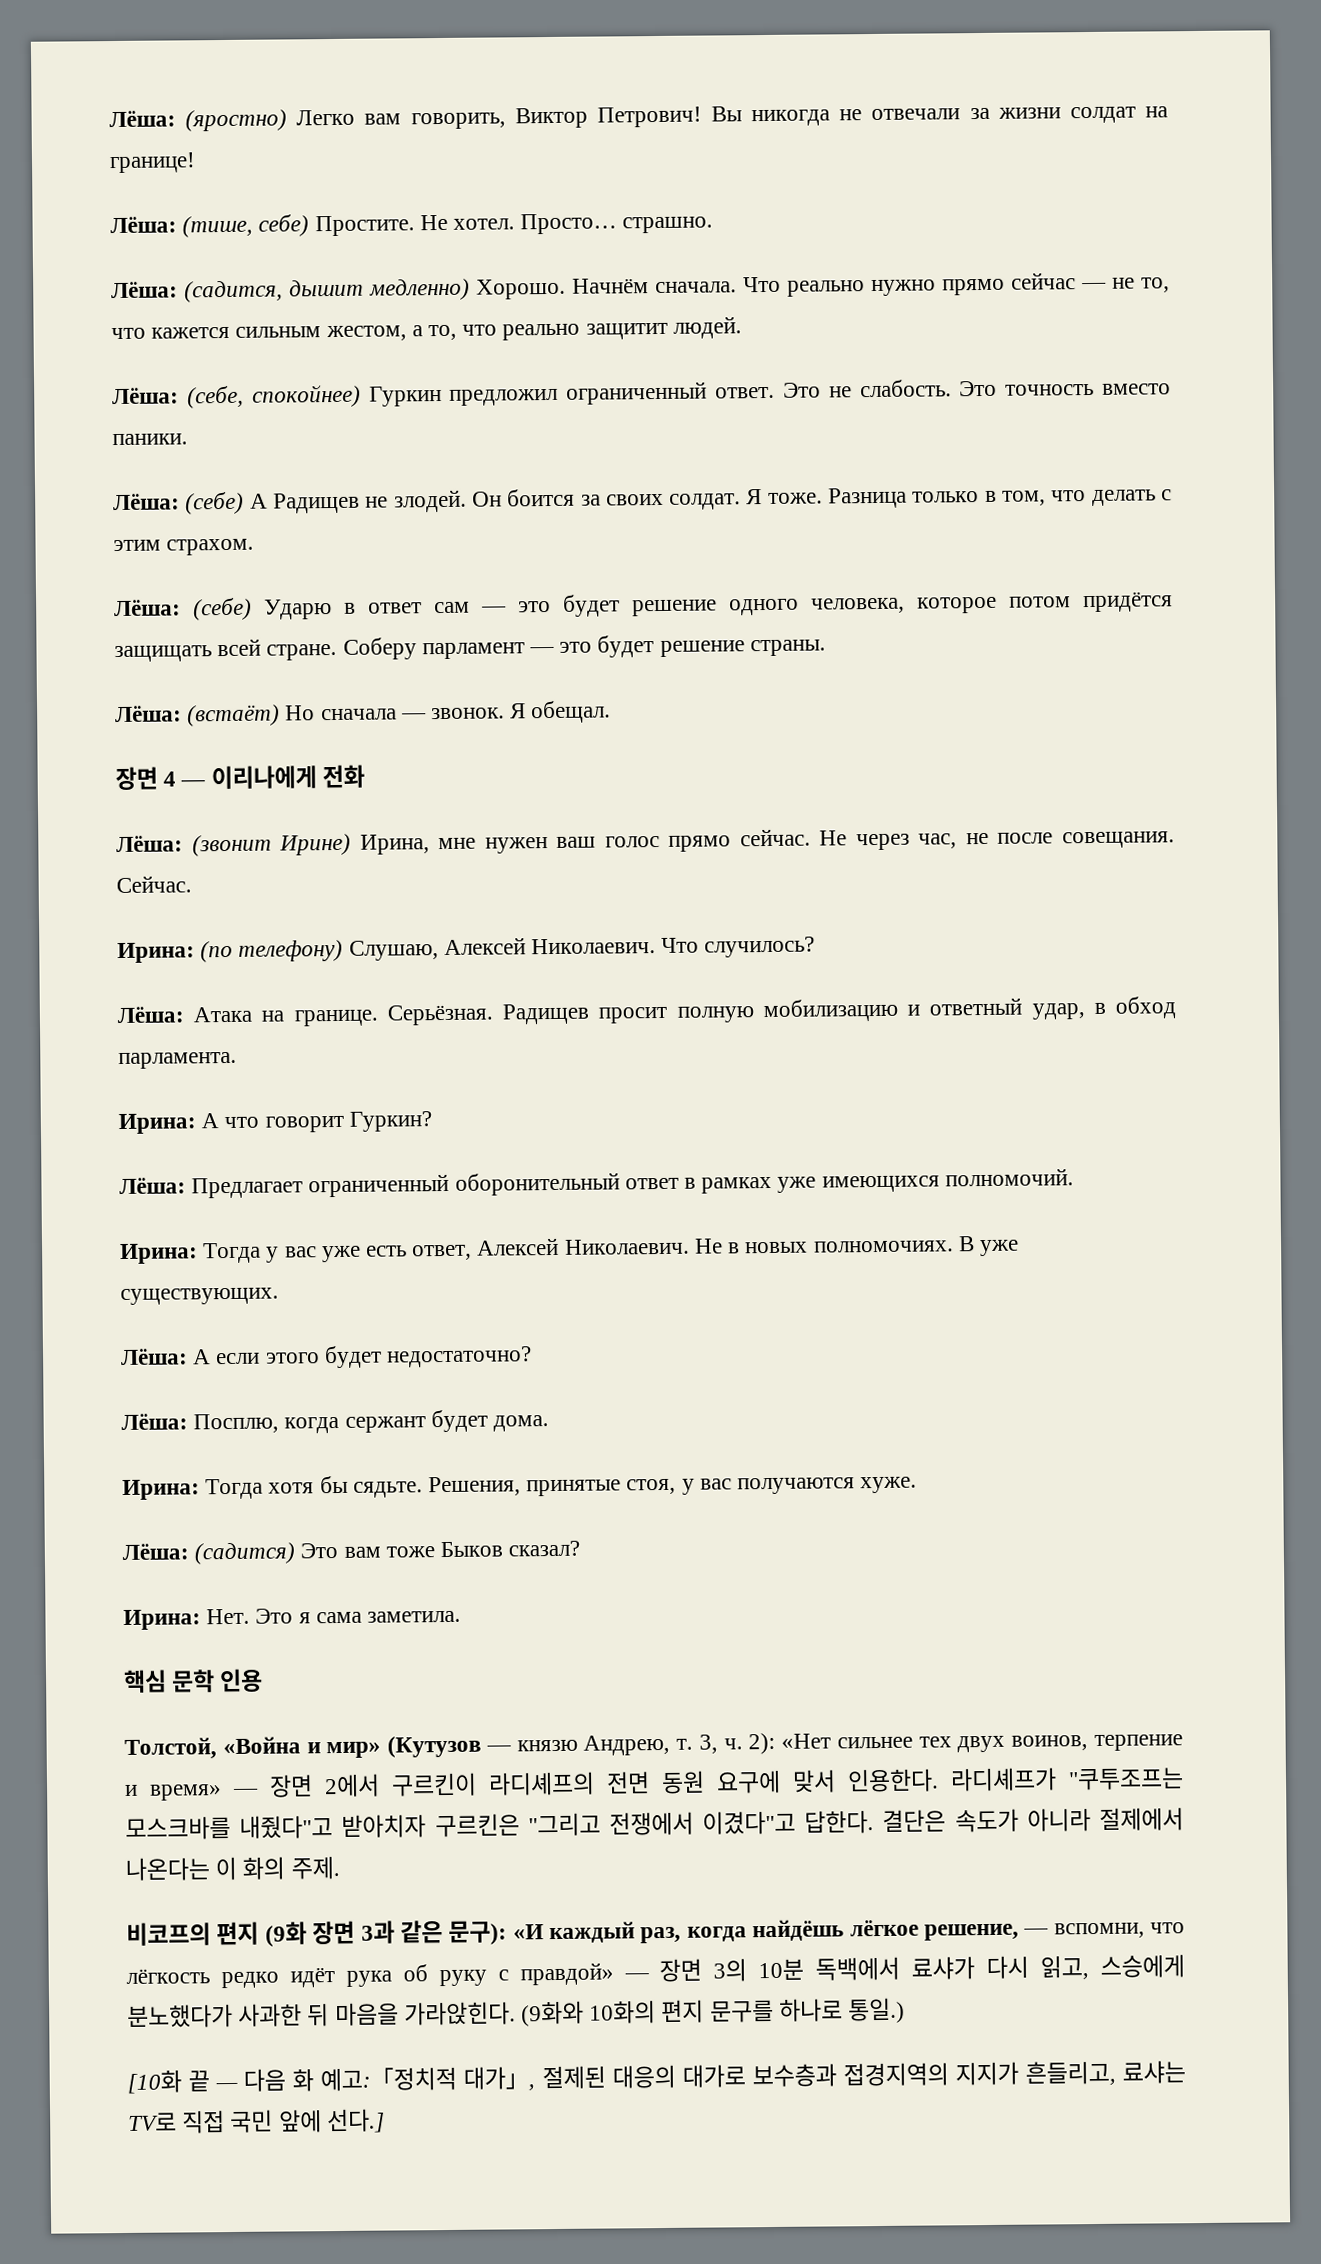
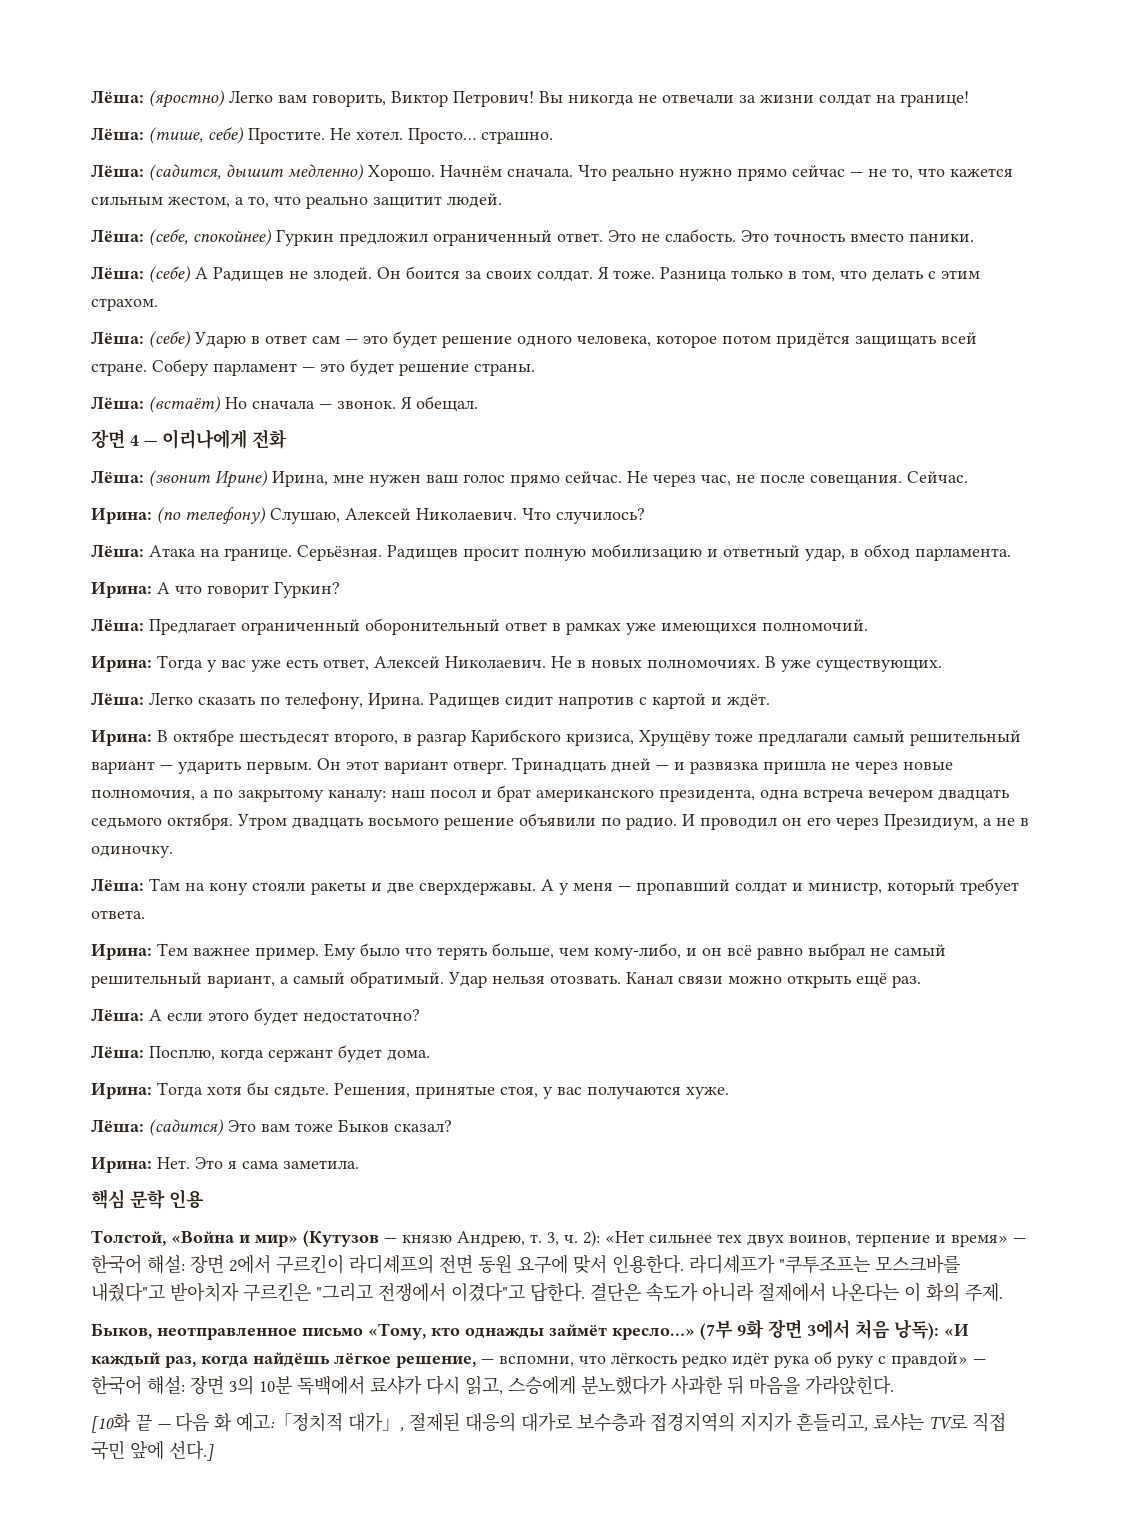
(279, 1296) none -> [91,692,770,709] [91,729,1021,746] [91,757,953,774] [91,785,1009,802] [91,813,1029,830] [91,845,173,858] [91,878,1019,895] [91,910,145,919] [91,943,946,960] [91,971,921,988] // Лёша: Легко сказать по телефону, Ирина. Радищев сидит напротив с картой и ждёт. // Ирина: В октябре шестьдесят второго, в разгар Карибского кризиса, Хрущёву тоже предлагали самый решительный вариант — ударить первым. Он этот вариант отверг. Тринадцать дней — и развязка пришла не через новые полномочия, а по закрытому каналу: наш посол и брат американского президента, одна встреча вечером двадцать седьмого октября. Утром двадцать восьмого решение объявили по радио. И проводил он его через Президиум, а не в одиночку. // Лёша: Там на кону стояли ракеты и две сверхдержавы. А у меня — пропавший солдат и министр, который требует ответа. // Ирина: Тем важнее пример. Ему было что терять больше, чем кому-либо, и он всё равно выбрал не самый решительный вариант, а самый обратимый. Удар нельзя отозвать. Канал связи можно открыть ещё раз.
(259, 1791) none -> [91,1255,185,1274] 한국어 해설:
[126,1920,508,1947] 비코프의 편지 (9화 장면 3과 같은 문구): -> [91,1319,939,1340] Быков, неотправленное письмо «Тому, кто однажды займёт кресло…» (7부 9화 장면 3에서 처음 낭독):
(650, 1976) none -> [91,1376,185,1395] 한국어 해설:
[521,1997,906,2027] (9화와 10화의 편지 문구를 하나로 통일.) -> (894, 1385) none

